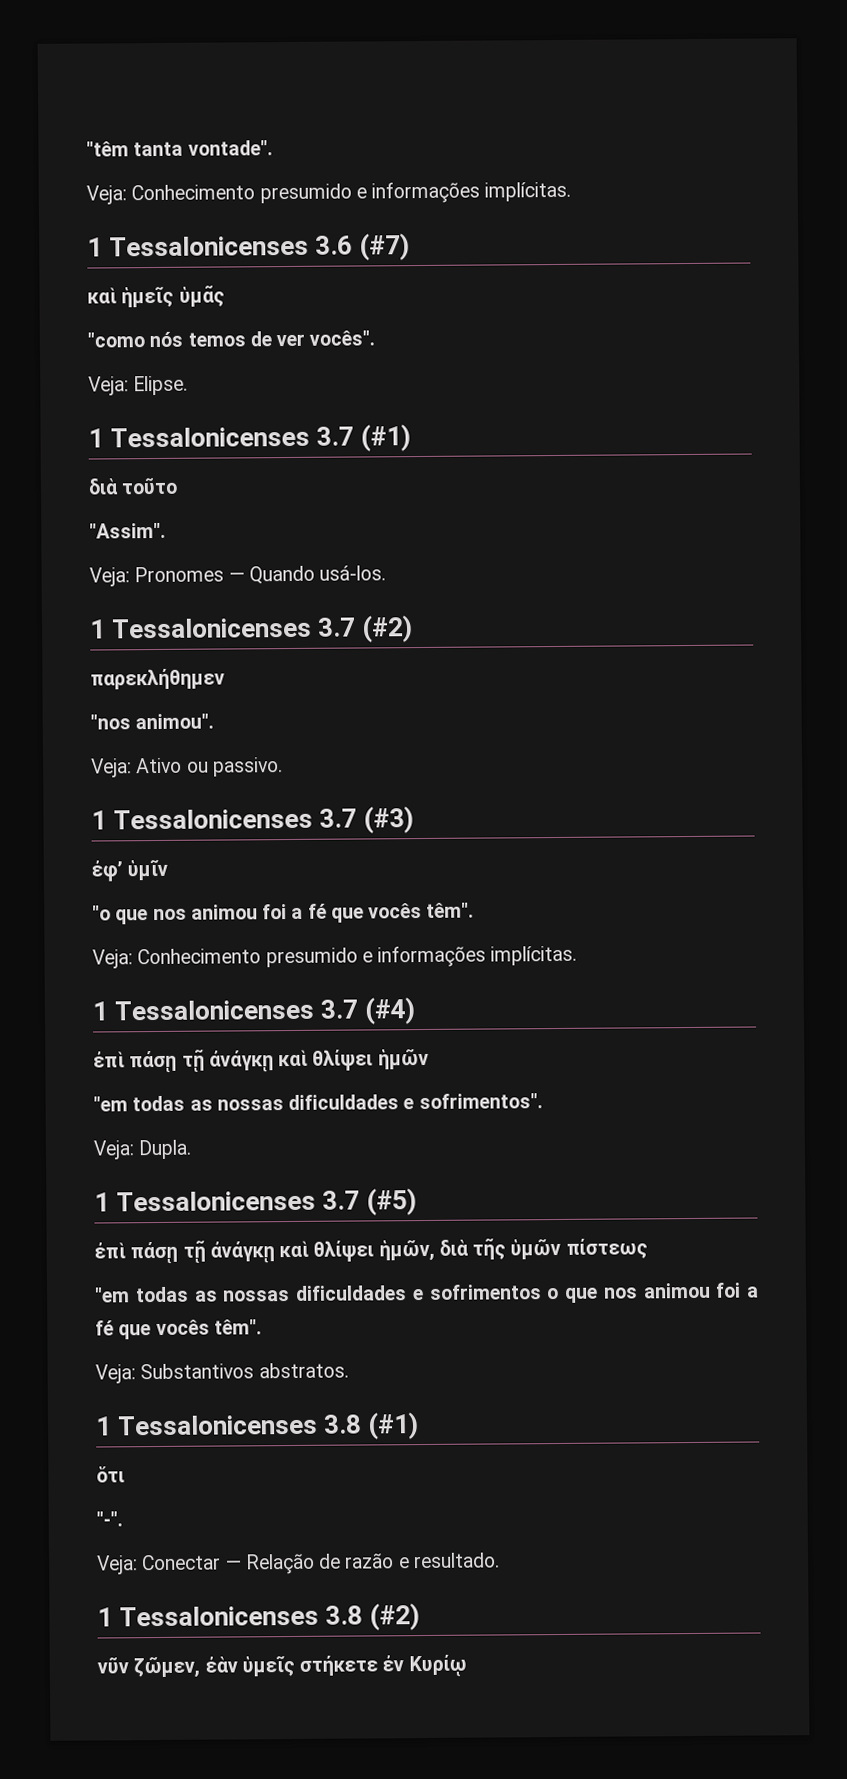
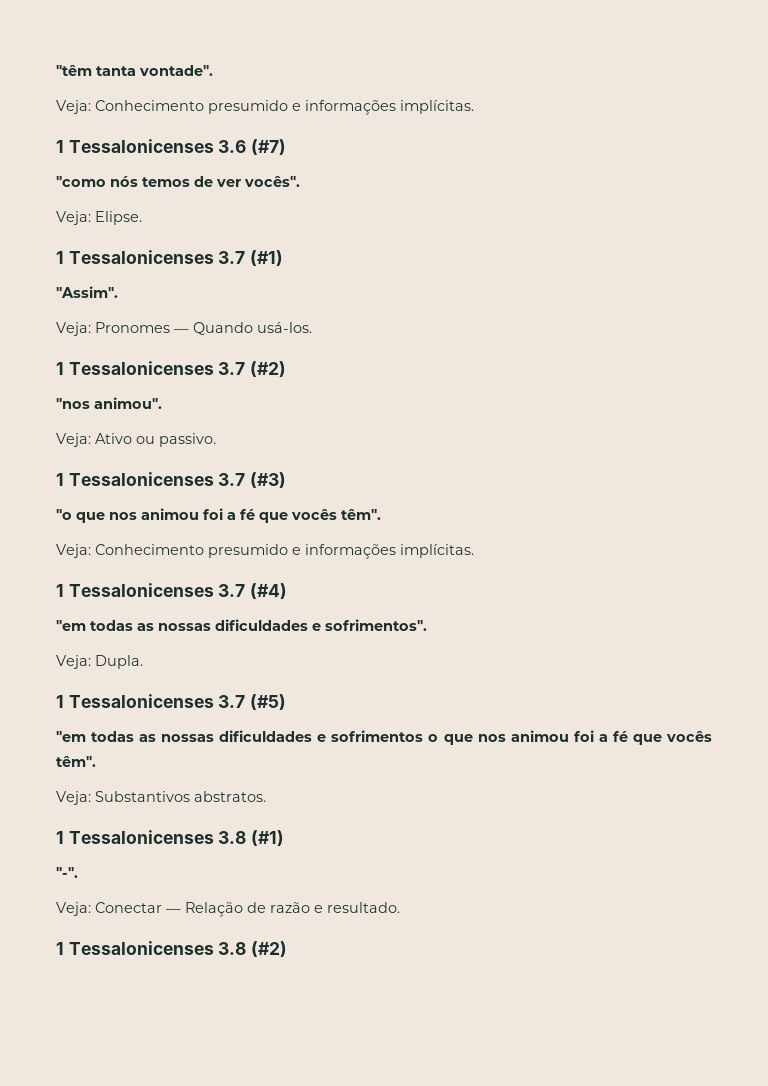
[87,285,225,308] // καὶ ἡμεῖς ὑμᾶς -> (287, 147) none
[88,477,179,495] // διὰ τοῦτο -> (284, 258) none
[90,668,225,690] // παρεκλήθημεν -> (287, 369) none
[91,859,169,882] // ἐφ’ ὑμῖν -> (287, 480) none
[93,1048,429,1074] // ἐπὶ πάσῃ τῇ ἀνάγκῃ καὶ θλίψει ἡμῶν -> (288, 591) none
[94,1238,648,1265] // ἐπὶ πάσῃ τῇ ἀνάγκῃ καὶ θλίψει ἡμῶν, διὰ τῆς ὑμῶν πίστεως -> (287, 702) none
[96,1466,125,1483] // ὅτι -> (285, 838) none
[97,1654,467,1679] // νῦν ζῶμεν, ἐὰν ὑμεῖς στήκετε ἐν Κυρίῳ -> (288, 949) none

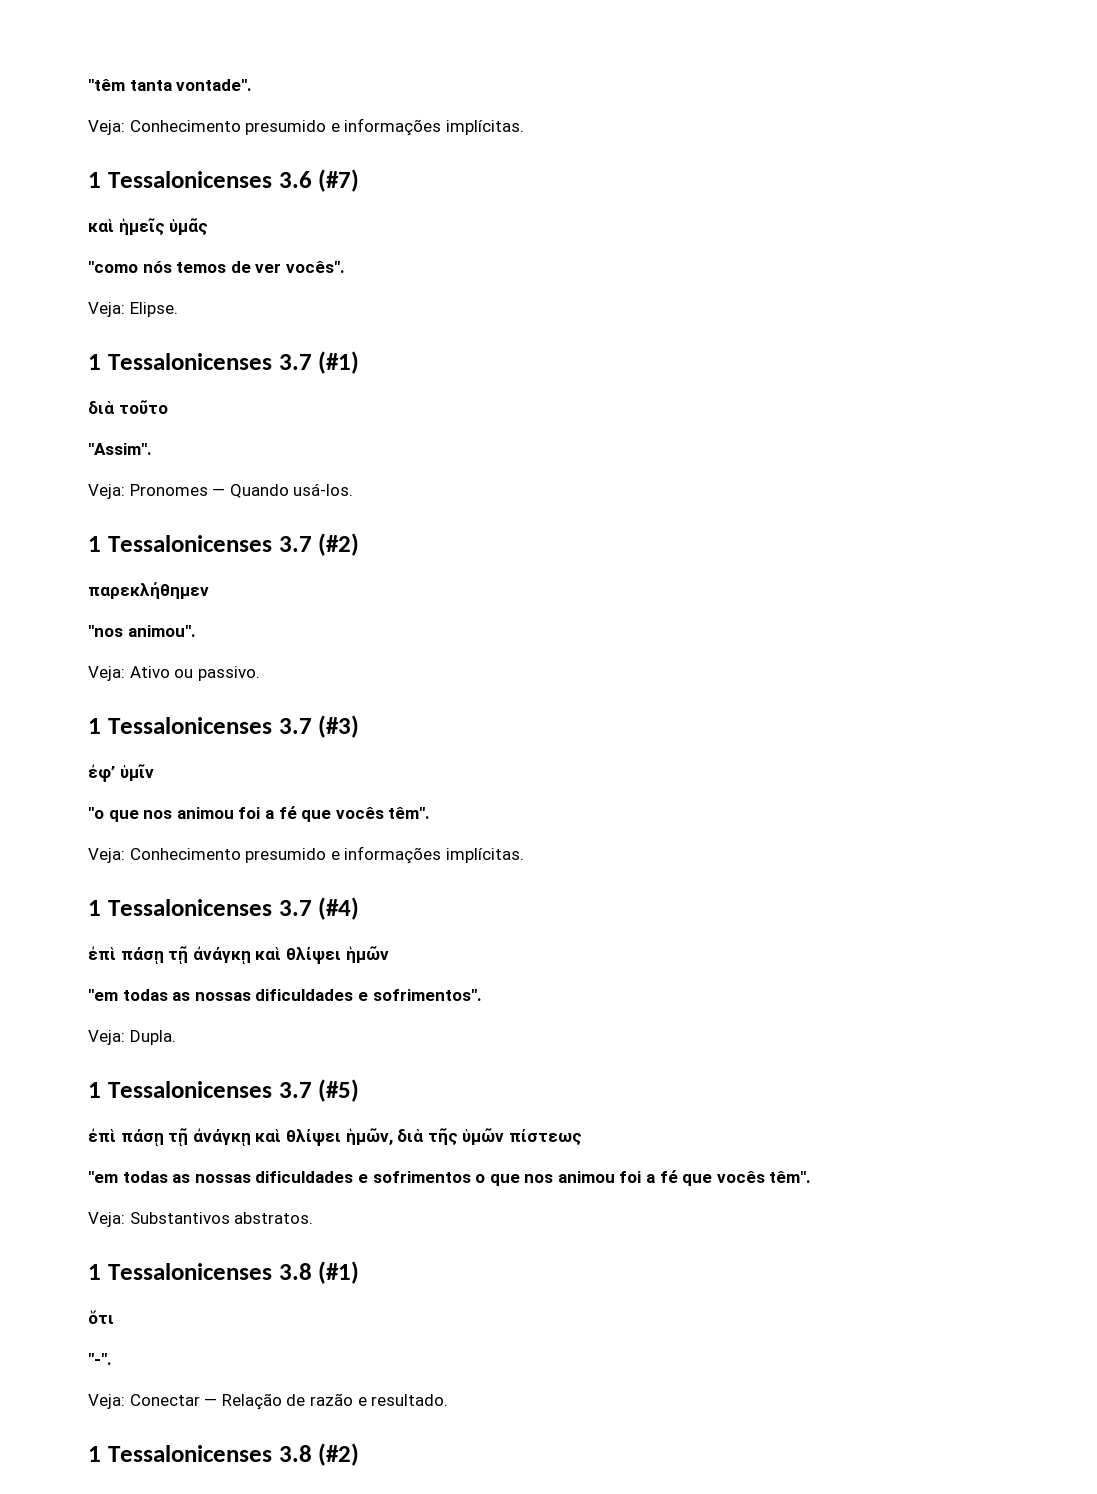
(287, 147) none -> [88,218,209,236] // καὶ ἡμεῖς ὑμᾶς
(284, 258) none -> [88,400,168,414] // διὰ τοῦτο
(287, 369) none -> [88,582,209,599] // παρεκλήθημεν
(287, 480) none -> [88,764,154,782] // ἐφ’ ὑμῖν
(288, 591) none -> [88,946,389,965] // ἐπὶ πάσῃ τῇ ἀνάγκῃ καὶ θλίψει ἡμῶν
(287, 702) none -> [88,1128,582,1147] // ἐπὶ πάσῃ τῇ ἀνάγκῃ καὶ θλίψει ἡμῶν, διὰ τῆς ὑμῶν πίστεως
(285, 838) none -> [88,1310,114,1324] // ὅτι

